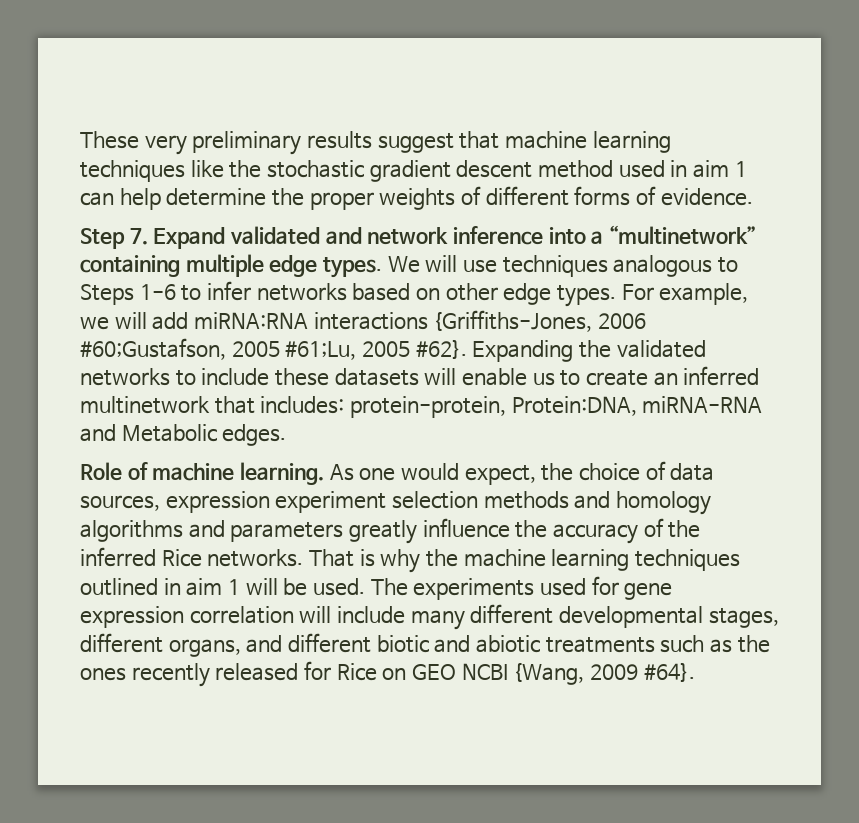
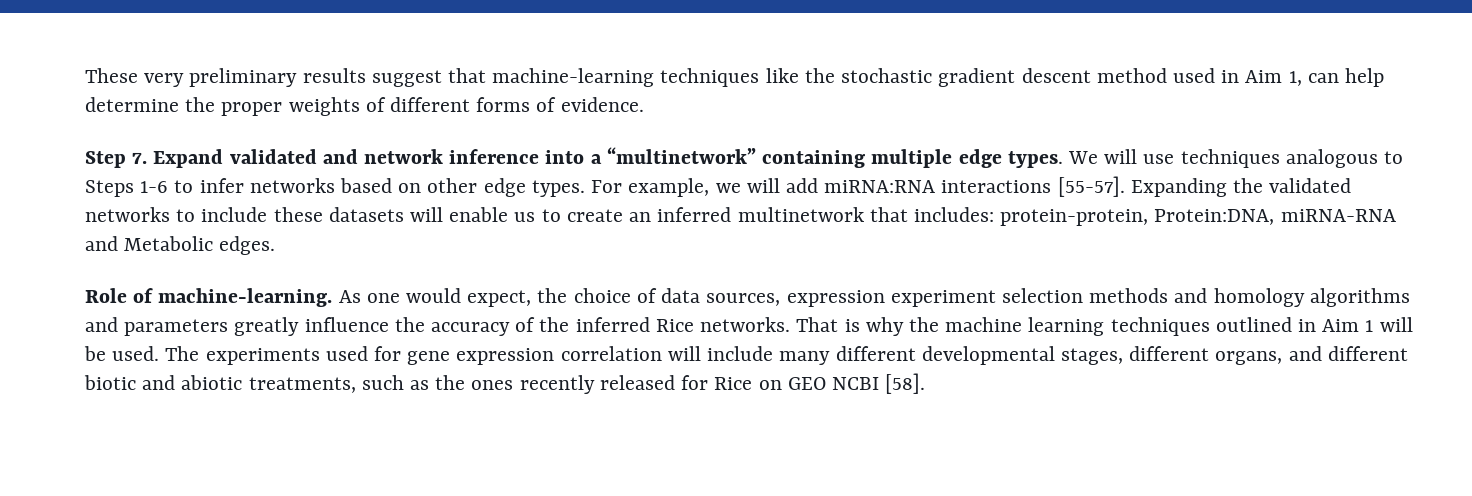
[504,131,671,153] machine learning -> [492,68,655,87] machine-learning
[693,160,747,178] aim 1 -> [1245,70,1302,86] Aim 1,
[433,310,647,332] [80,338,467,360] {Griffiths-Jones, 2006 #60;Gustafson, 2005 #61;Lu, 2005 #62}. -> [1057,176,1125,197] [55-57].
[152,462,325,485] machine learning. -> [158,288,333,307] machine-learning.
[186,578,223,596] aim -> [1322,319,1360,332] Aim
[545,637,655,653] treatments -> [248,377,356,393] treatments,
[513,663,695,685] {Wang, 2009 #64}. -> [885,373,926,394] [58].

